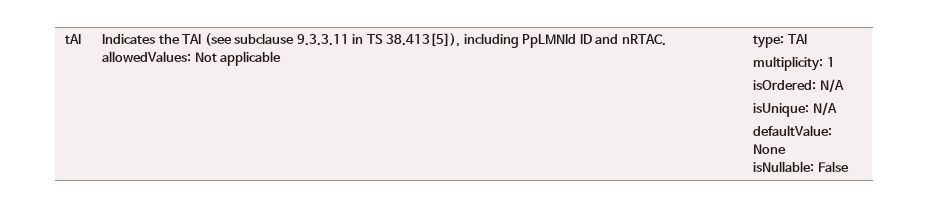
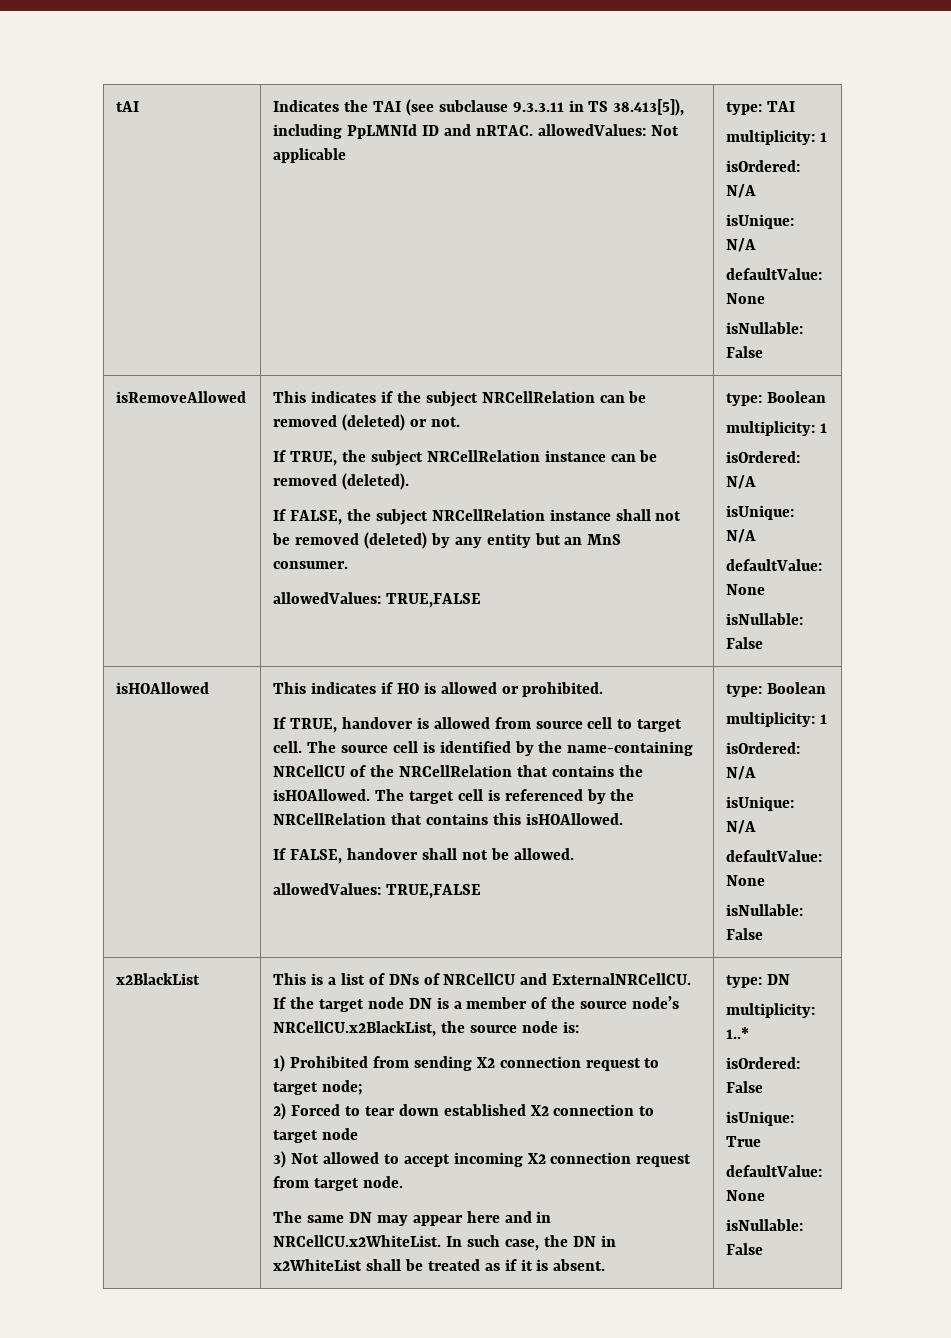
(849, 166) none -> [116,391,247,403] [273,391,647,407] [273,414,460,431] [273,450,658,466] [273,473,410,490] [273,509,682,525] [272,532,622,549] [273,561,349,569] [273,592,482,608] [726,391,827,406] [726,421,828,436] [726,451,801,463] [726,475,757,489] [726,505,795,520] [726,529,757,543] [726,559,823,571] [726,584,766,595] [726,613,804,625] [726,637,764,649] [116,682,210,694] [273,682,604,697] [273,717,683,733] [273,741,694,756] [273,765,643,777] [273,789,635,804] [273,813,623,825] [273,848,574,864] [273,883,482,899] [726,682,827,697] [726,712,828,727] [726,742,801,754] [726,766,757,780] [726,796,795,811] [726,820,757,834] [726,850,823,862] [726,875,766,886] [726,904,804,916] [726,928,764,940] [116,973,201,985] [273,973,692,985] [273,996,679,1012] [273,1021,579,1037] [273,1055,660,1072] [273,1080,364,1095] [273,1103,655,1120] [273,1128,359,1143] [273,1151,692,1168] [273,1176,404,1191] [273,1211,552,1226] [273,1235,616,1251] [273,1259,606,1271] [726,974,791,988] [726,1003,816,1018] [726,1027,750,1039] [726,1057,801,1069] [726,1081,764,1093] [726,1111,795,1126] [726,1136,762,1147] [726,1165,823,1177] [726,1190,766,1201] [726,1219,804,1231] [726,1243,764,1255] // isRemoveAllowed | This indicates if the subject NRCellRelation can be removed (deleted) or not. // If TRUE, the subject NRCellRelation instance can be removed (deleted). // If FALSE, the subject NRCellRelation instance shall not be removed (deleted) by any entity but an MnS consumer. // allowedValues: TRUE,FALSE | type: Boolean // multiplicity: 1 // isOrdered: N/A // isUnique: N/A // defaultValue: None // isNullable: False // isHOAllowed | This indicates if HO is allowed or prohibited. // If TRUE, handover is allowed from source cell to target cell. The source cell is identified by the name-containing NRCellCU of the NRCellRelation that contains the isHOAllowed. The target cell is referenced by the NRCellRelation that contains this isHOAllowed. // If FALSE, handover shall not be allowed. // allowedValues: TRUE,FALSE | type: Boolean // multiplicity: 1 // isOrdered: N/A // isUnique: N/A // defaultValue: None // isNullable: False // x2BlackList | This is a list of DNs of NRCellCU and ExternalNRCellCU. If the target node DN is a member of the source node’s NRCellCU.x2BlackList, the source node is: // 1) Prohibited from sending X2 connection request to target node; // 2) Forced to tear down established X2 connection to target node // 3) Not allowed to accept incoming X2 connection request from target node. // The same DN may appear here and in NRCellCU.x2WhiteList. In such case, the DN in x2WhiteList shall be treated as if it is absent. | type: DN // multiplicity: 1..* // isOrdered: False // isUnique: True // defaultValue: None // isNullable: False

